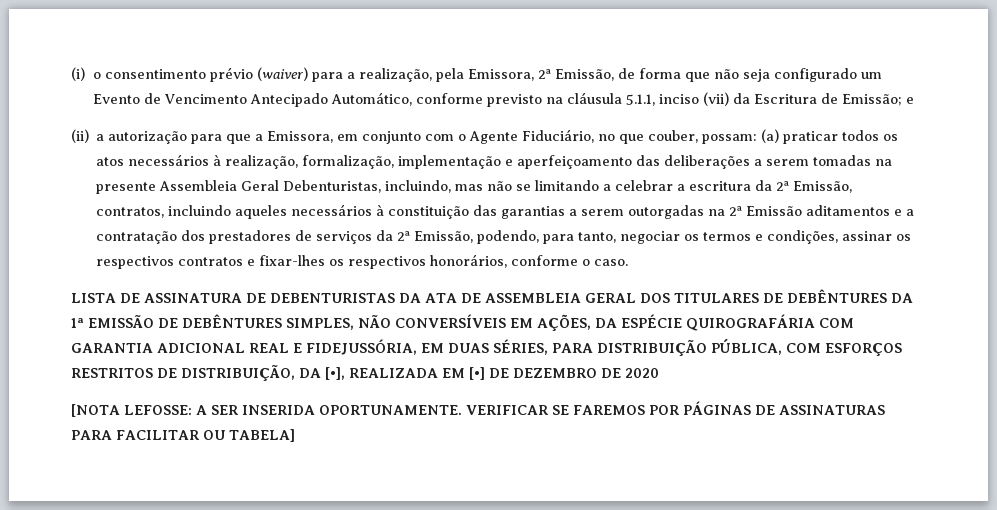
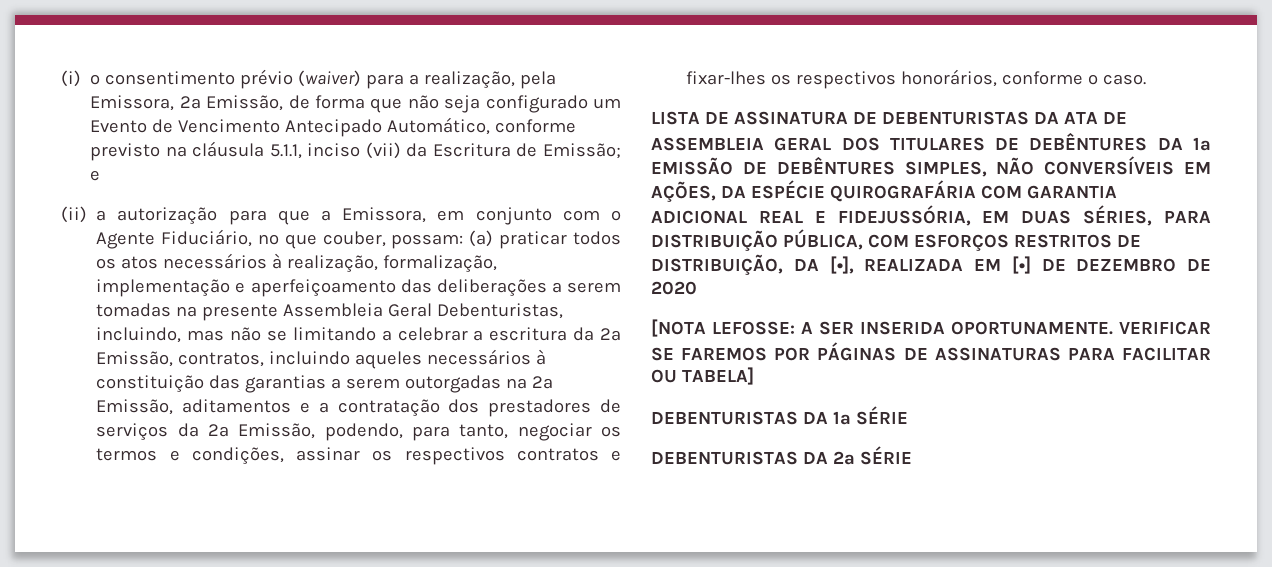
[746,206,803,216] Emissão -> [96,399,174,415] Emissão,
(295, 435) none -> [651,406,908,425] [651,446,912,465] // DEBENTURISTAS DA 1ª SÉRIE // DEBENTURISTAS DA 2ª SÉRIE

